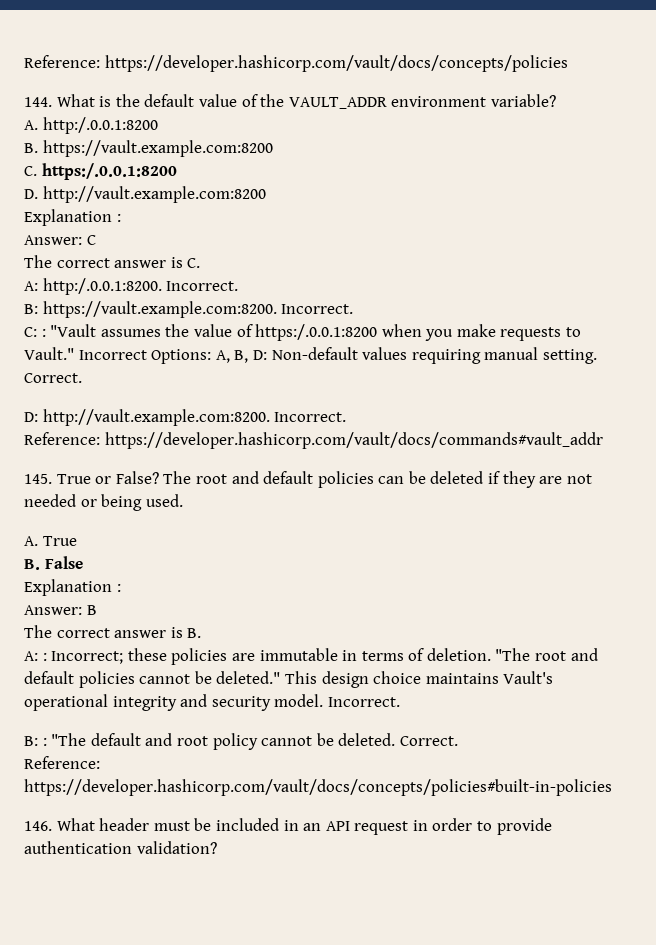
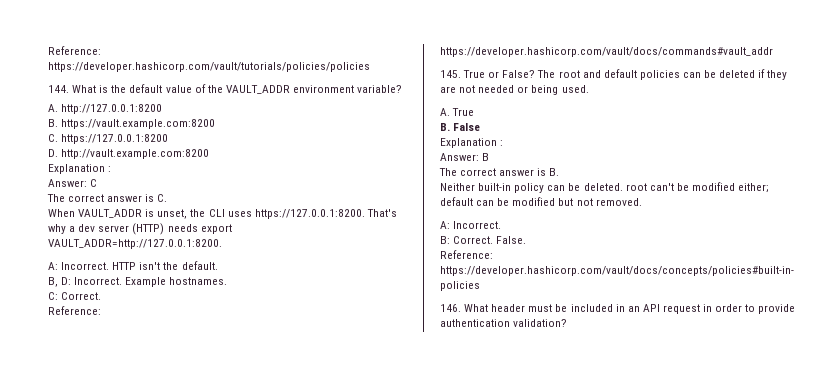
[24,55,568,72] Reference: https://developer.hashicorp.com/vault/docs/concepts/policies -> [48,46,101,55] [48,62,370,72] Reference: https://developer.hashicorp.com/vault/tutorials/policies/policies
[42,117,158,134] http:/.0.0.1:8200 -> [61,104,163,114] http://127.0.0.1:8200
[41,163,177,180] https:/.0.0.1:8200 -> [61,134,169,144] https://127.0.0.1:8200
[24,278,239,295] [24,301,354,318] // A: http:/.0.0.1:8200. Incorrect. // B: https://vault.example.com:8200. Incorrect. -> [48,209,397,219] [48,223,232,235] [48,239,222,249] [48,261,218,270] [48,277,228,287] // When VAULT_ADDR is unset, the CLI uses https://127.0.0.1:8200. That's why a dev server (HTTP) needs export VAULT_ADDR=http://127.0.0.1:8200. // A: Incorrect. HTTP isn't the default. // B, D: Incorrect. Example hostnames.
[41,324,582,341] [24,347,597,364] [24,373,82,383] [24,409,347,426] : "Vault assumes the value of https:/.0.0.1:8200 when you make requests to Vault." Incorrect Options: A, B, D: Non-default values requiring manual setting. Correct. // D: http://vault.example.com:8200. Incorrect. -> [61,292,102,300] Correct.
[24,648,598,665] [24,671,554,688] [24,694,400,711] [24,733,458,750] A: : Incorrect; these policies are immutable in terms of deletion. "The root and default policies cannot be deleted." This design choice maintains Vault's operational integrity and security model. Incorrect. // B: : "The default and root policy cannot be deleted. Correct. -> [440,182,770,193] [440,197,642,206] [440,221,502,229] [440,236,527,244] Neither built-in policy can be deleted. root can't be modified either; default can be modified but not removed. // A: Incorrect. // B: Correct. False.

